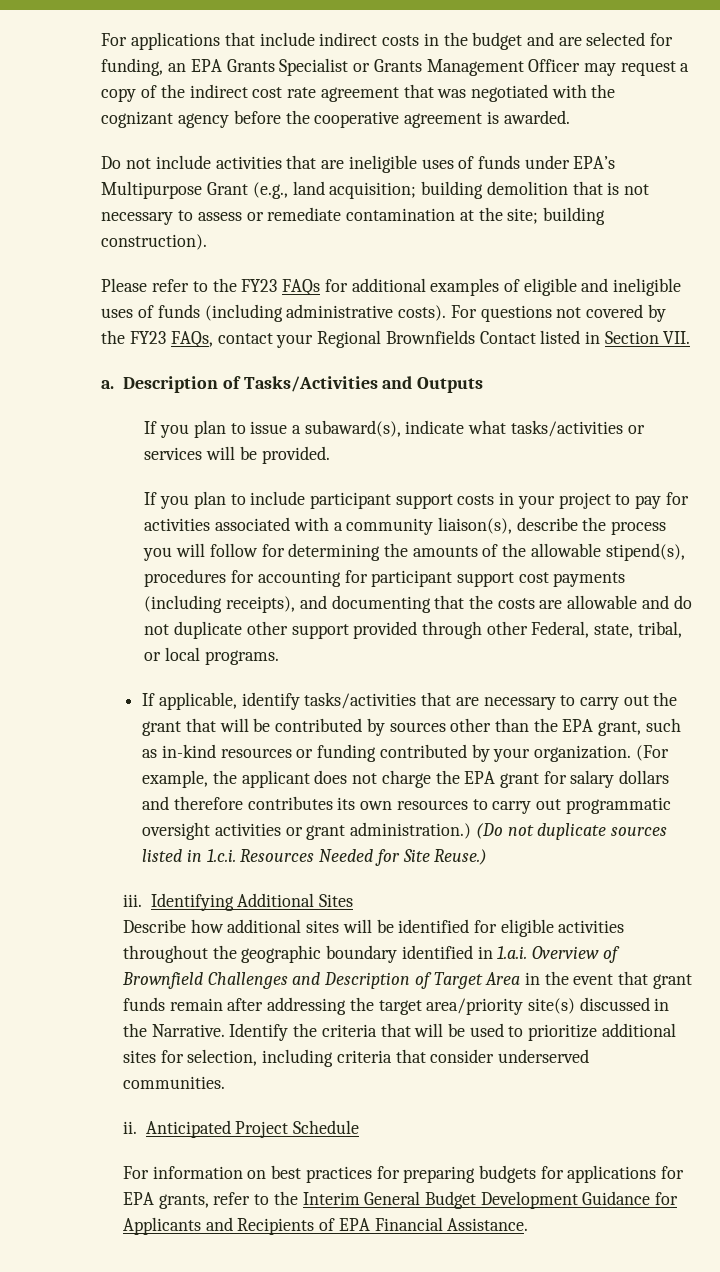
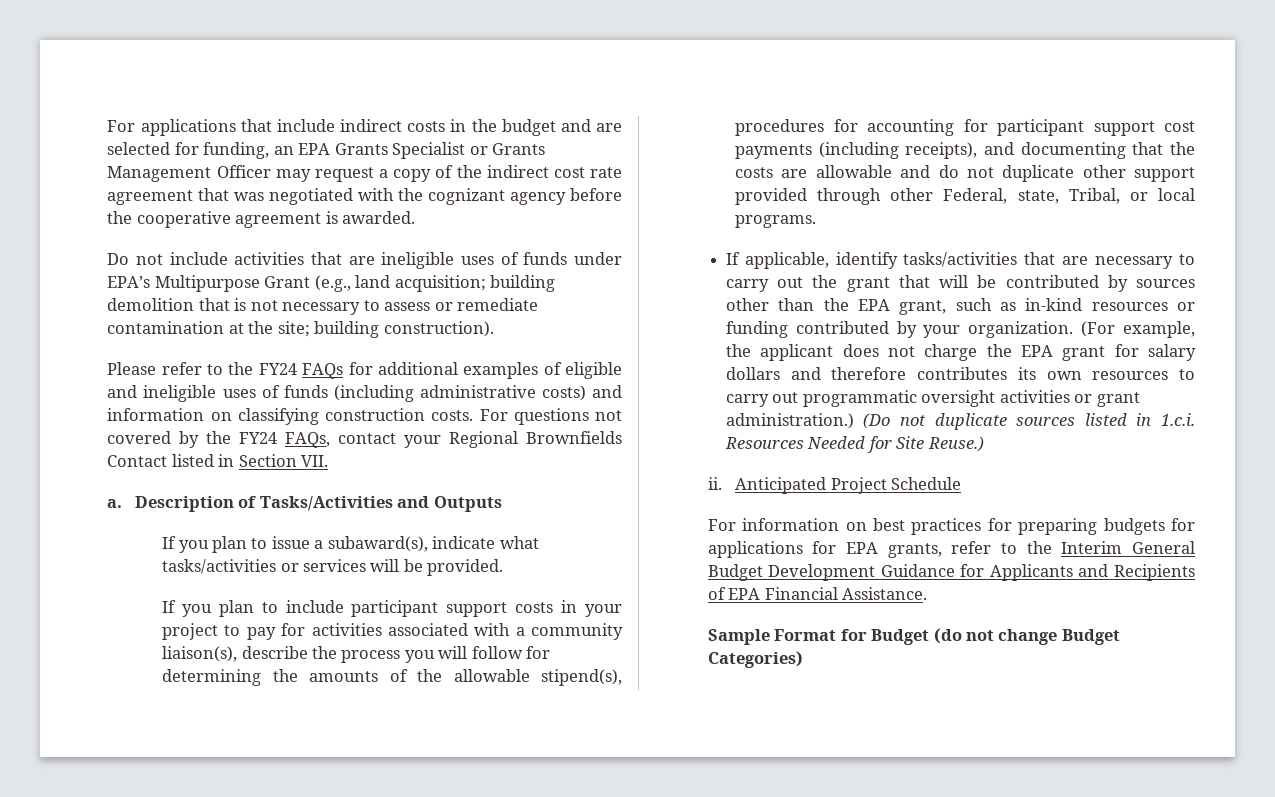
[241,279,278,292] FY23 -> [258,363,297,375] FY24
[398,305,447,321] costs). -> [541,385,623,401] [107,408,474,425] costs) and information on classifying construction costs.
[130,331,167,344] FY23 -> [239,432,278,444] FY24
[637,621,682,638] tribal, -> [1068,188,1120,204] Tribal,
[122,893,354,911] [122,919,625,937] [122,945,620,963] [121,971,692,989] [122,997,670,1015] [122,1023,676,1041] [122,1049,589,1067] [122,1076,225,1089] // iii. Identifying Additional Sites // Describe how additional sites will be identified for eligible activities throughout the geographic boundary identified in 1.a.i. Overview of Brownfield Challenges and Description of Target Area in the event that grant funds remain after addressing the target area/priority site(s) discussed in the Narrative. Identify the criteria that will be used to prioritize additional sites for selection, including criteria that consider underserved communities. -> (984, 444) none
(529, 1224) none -> [707,628,1120,645] [707,651,803,668] // Sample Format for Budget (do not change Budget Categories)

